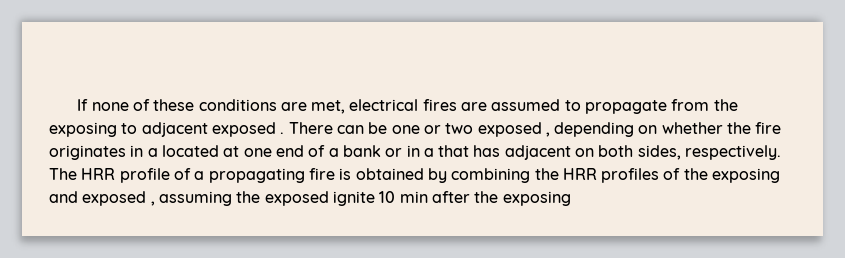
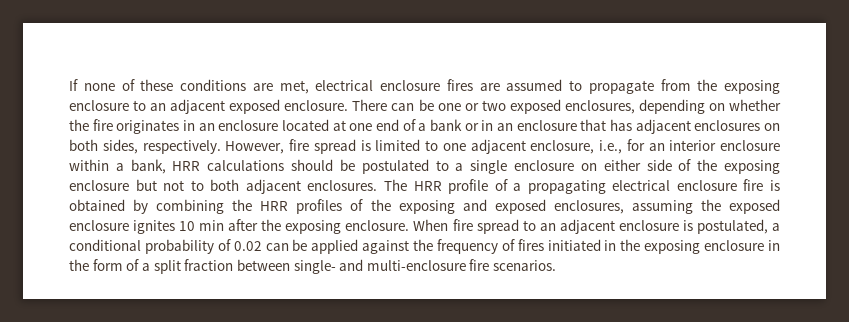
(419, 105) none -> [380,80,440,91] enclosure
[121,123,138,134] to -> [69,100,167,111] enclosure to an
[280,132,285,134] . -> [284,100,349,111] enclosure.
[545,132,550,137] , -> [564,100,635,114] enclosures,
[147,148,158,157] a -> [198,120,279,131] an enclosure
[423,148,434,157] a -> [497,120,577,131] an enclosure
(571, 152) none -> [694,120,761,131] enclosures
(782, 152) none -> [225,139,780,154] [69,159,781,174] [69,179,378,194] However, fire spread is limited to one adjacent enclosure, i.e., for an interior enclosure within a bank, HRR calculations should be postulated to a single enclosure on either side of the exposing enclosure but not to both adjacent enclosures.
(305, 175) none -> [612,180,737,191] electrical enclosure
[150,201,155,206] , -> [553,200,624,214] enclosures,
[332,191,375,206] ignite -> [69,220,176,234] enclosure ignites
(571, 198) none -> [345,219,780,234] [69,239,780,254] [69,259,557,274] enclosure. When fire spread to an adjacent enclosure is postulated, a conditional probability of 0.02 can be applied against the frequency of fires initiated in the exposing enclosure in the form of a split fraction between single- and multi-enclosure fire scenarios.

